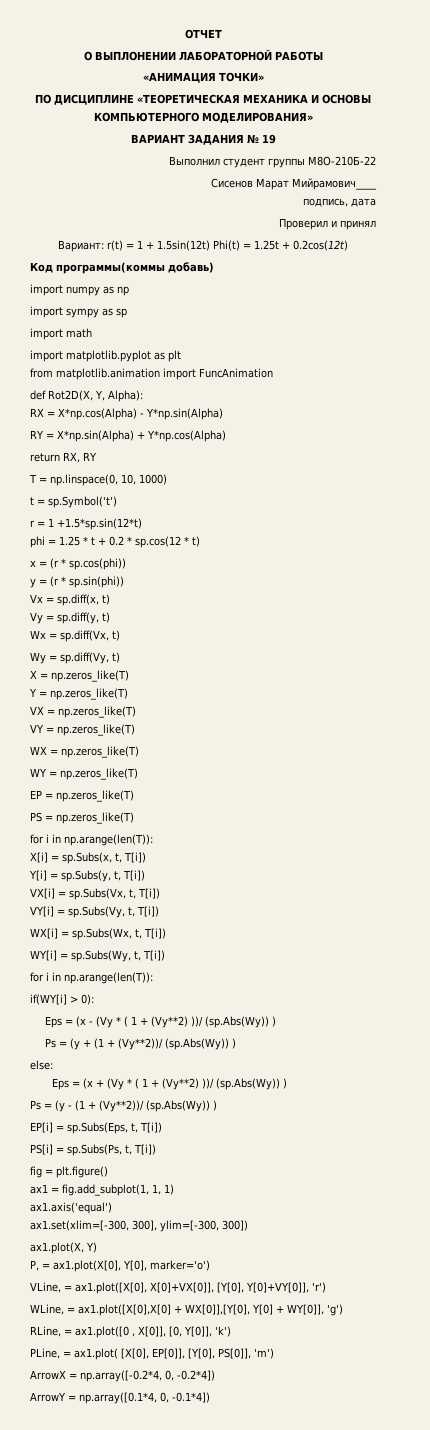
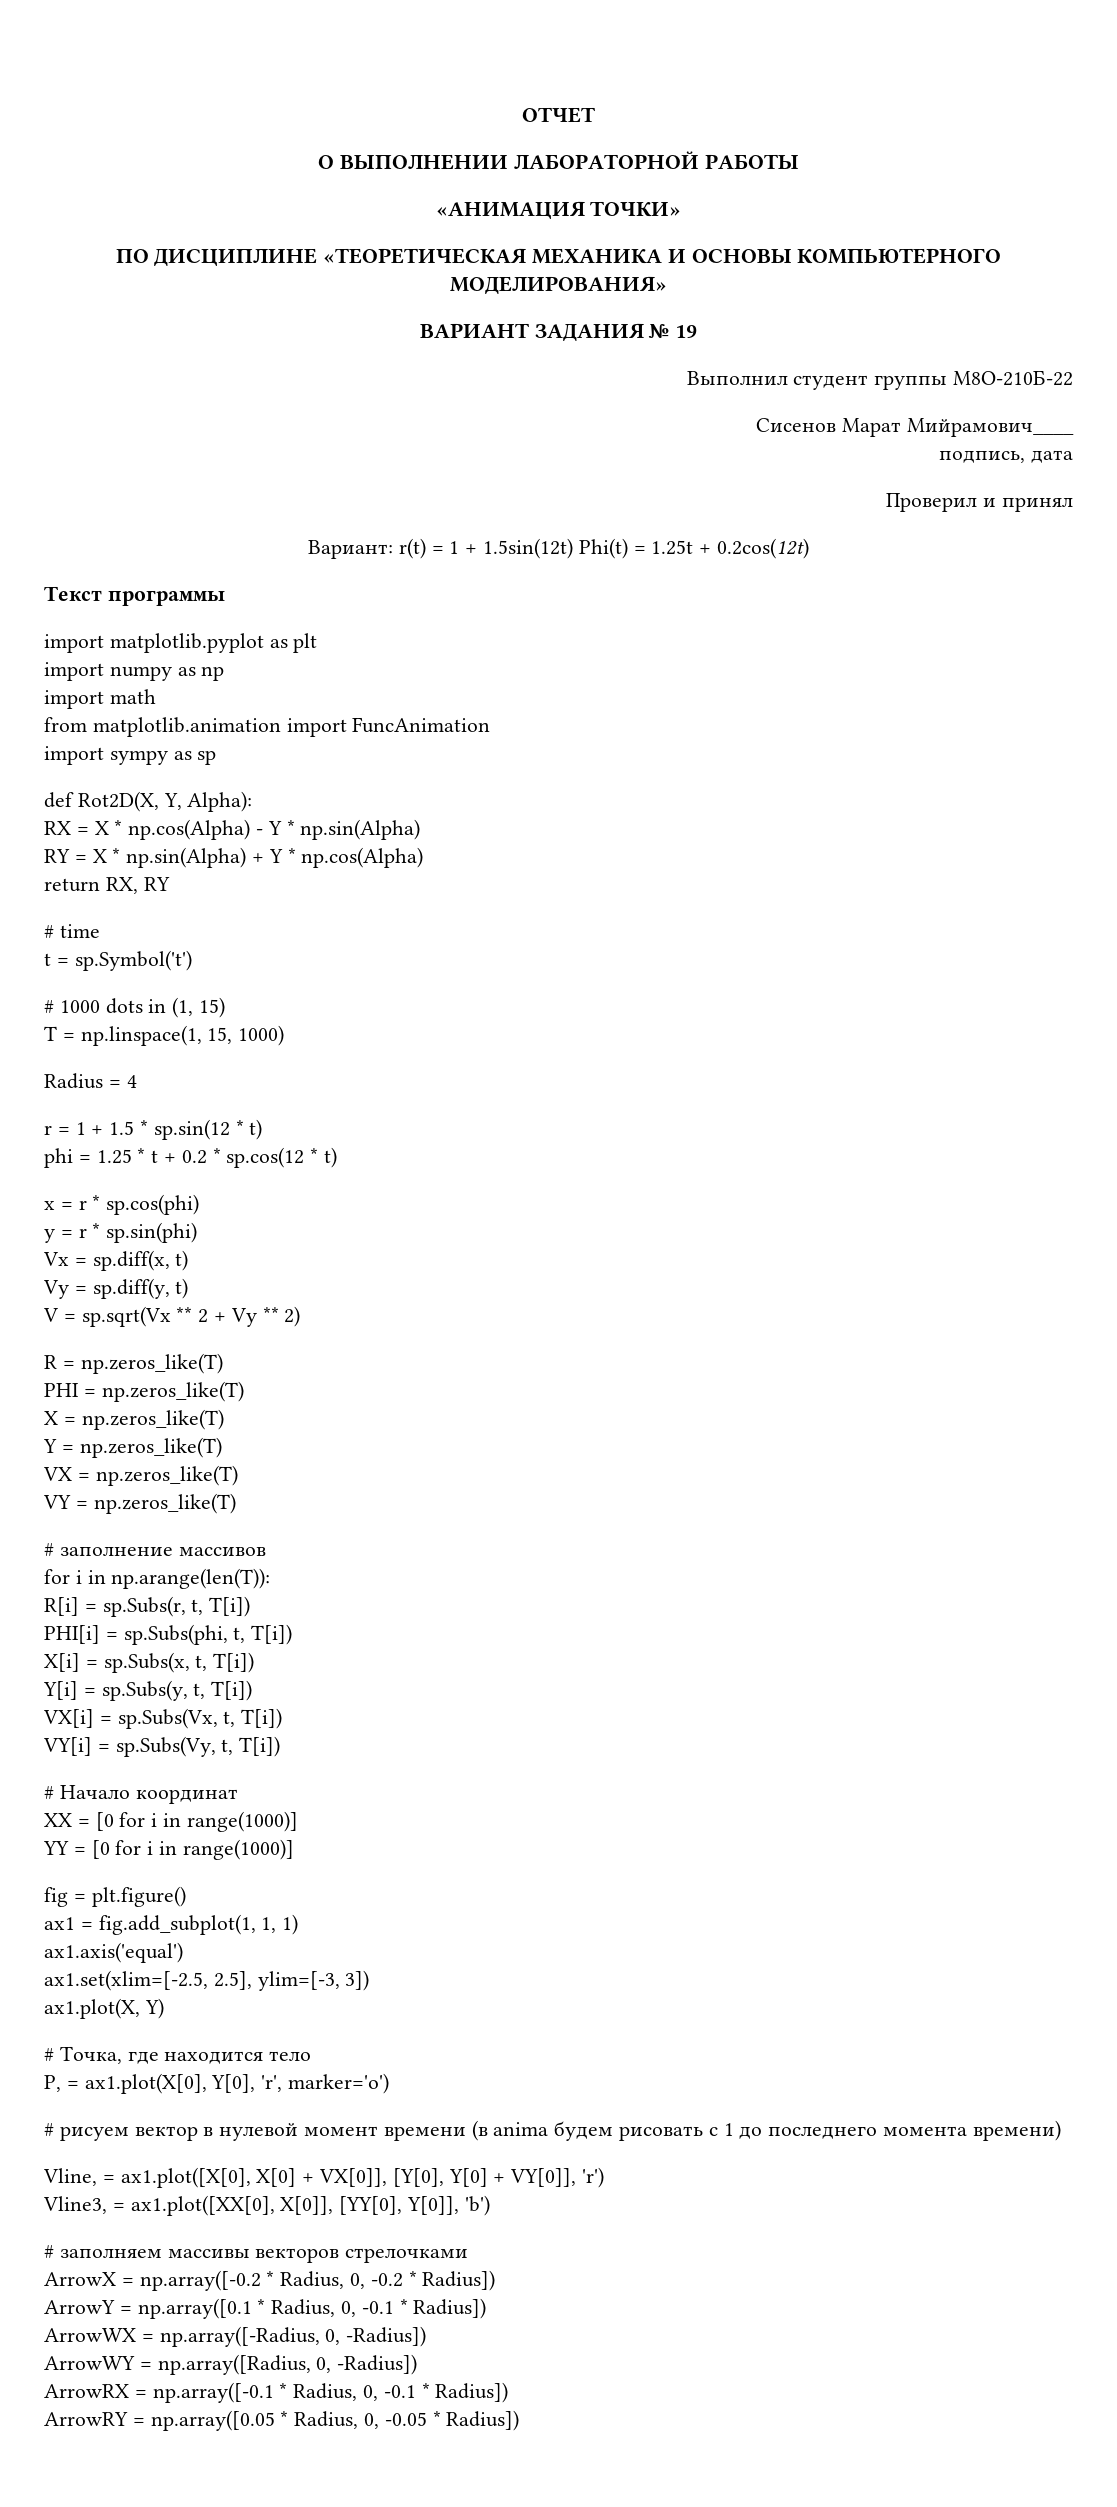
[94,51,176,61] ВЫПЛОНЕНИИ -> [340,154,509,170] ВЫПОЛНЕНИИ
[30,262,214,274] [30,284,129,296] [30,306,127,318] [30,328,92,340] [30,350,181,362] Код программы(коммы добавь) // import numpy as np // import sympy as sp // import math // import matplotlib.pyplot as plt -> [44,586,225,606] [44,633,318,653] [44,662,225,681] [44,689,156,709] Текст программы // import matplotlib.pyplot as plt // import numpy as np // import math
(273, 373) none -> [44,746,217,765] // import sympy as sp
[58,408,223,420] [30,430,226,442] [30,452,97,463] [29,474,167,486] [30,496,117,508] [30,518,142,530] X*np.cos(Alpha) - Y*np.sin(Alpha) // RY = X*np.sin(Alpha) + Y*np.cos(Alpha) // return RX, RY // T = np.linspace(0, 10, 1000) // t = sp.Symbol('t') // r = 1 +1.5*sp.sin(12*t) -> [94,819,421,840] [44,847,424,868] [44,877,170,894] [44,924,100,938] [44,950,192,971] [44,997,226,1018] [44,1025,285,1046] [44,1073,137,1089] [44,1119,263,1140] X * np.cos(Alpha) - Y * np.sin(Alpha) // RY = X * np.sin(Alpha) + Y * np.cos(Alpha) // return RX, RY // # time // t = sp.Symbol('t') // # 1000 dots in (1, 15) // T = np.linspace(1, 15, 1000) // Radius = 4 // r = 1 + 1.5 * sp.sin(12 * t)
[50,558,126,570] (r * sp.cos(phi)) -> [78,1194,200,1215] r * sp.cos(phi)
[50,576,124,588] (r * sp.sin(phi)) -> [78,1222,198,1243] r * sp.sin(phi)
[30,630,120,642] [30,652,120,664] Wx = sp.diff(Vx, t) // Wy = sp.diff(Vy, t) -> [43,1306,301,1327] [44,1353,223,1374] [44,1381,244,1402] V = sp.sqrt(Vx ** 2 + Vy ** 2) // R = np.zeros_like(T) // PHI = np.zeros_like(T)
[30,746,139,758] [30,768,138,780] [30,790,134,802] [30,812,134,824] [30,834,153,846] WX = np.zeros_like(T) // WY = np.zeros_like(T) // EP = np.zeros_like(T) // PS = np.zeros_like(T) // for i in np.arange(len(T)): -> [44,1543,266,1556] [44,1568,271,1589] [44,1596,251,1617] [44,1624,293,1645] # заполнение массивов // for i in np.arange(len(T)): // R[i] = sp.Subs(r, t, T[i]) // PHI[i] = sp.Subs(phi, t, T[i])
[30,928,166,940] [30,950,165,962] [30,972,153,984] [30,994,94,1005] [45,1016,277,1028] [45,1038,237,1050] [30,1060,53,1070] [52,1078,288,1090] [30,1100,217,1112] [30,1122,162,1134] [30,1144,156,1156] WX[i] = sp.Subs(Wx, t, T[i]) // WY[i] = sp.Subs(Wy, t, T[i]) // for i in np.arange(len(T)): // if(WY[i] > 0): // Eps = (x - (Vy * ( 1 + (Vy**2) ))/ (sp.Abs(Wy)) ) // Ps = (y + (1 + (Vy**2))/ (sp.Abs(Wy)) ) // else: // Eps = (x + (Vy * ( 1 + (Vy**2) ))/ (sp.Abs(Wy)) ) // Ps = (y - (1 + (Vy**2))/ (sp.Abs(Wy)) ) // EP[i] = sp.Subs(Eps, t, T[i]) // PS[i] = sp.Subs(Ps, t, T[i]) -> [44,1785,238,1804] [44,1811,298,1832] [43,1839,294,1860] # Начало координат // XX = [0 for i in range(1000)] // YY = [0 for i in range(1000)]
[30,1220,248,1232] [30,1242,97,1254] ax1.set(xlim=[-300, 300], ylim=[-300, 300]) // ax1.plot(X, Y) -> [44,1970,370,1991] [44,1998,164,2019] [44,2046,312,2064] ax1.set(xlim=[-2.5, 2.5], ylim=[-3, 3]) // ax1.plot(X, Y) // # Точка, где находится тело
(147, 1265) none -> [261,2075,283,2092] 'r',
[30,1282,326,1294] [30,1304,343,1316] [30,1326,231,1338] [30,1348,274,1360] [30,1370,215,1382] [30,1392,210,1404] VLine, = ax1.plot([X[0], X[0]+VX[0]], [Y[0], Y[0]+VY[0]], 'r') // WLine, = ax1.plot([X[0],X[0] + WX[0]],[Y[0], Y[0] + WY[0]], 'g') // RLine, = ax1.plot([0 , X[0]], [0, Y[0]], 'k') // PLine, = ax1.plot( [X[0], EP[0]], [Y[0], PS[0]], 'm') // ArrowX = np.array([-0.2*4, 0, -0.2*4]) // ArrowY = np.array([0.1*4, 0, -0.1*4]) -> [44,2120,1061,2141] [43,2167,605,2188] [43,2195,490,2216] [44,2245,469,2263] [44,2270,496,2291] [44,2298,487,2319] [44,2326,427,2347] [44,2354,418,2375] [44,2382,509,2403] [44,2410,520,2431] # рисуем вектор в нулевой момент времени (в anima будем рисовать с 1 до последнего момента времени) // Vline, = ax1.plot([X[0], X[0] + VX[0]], [Y[0], Y[0] + VY[0]], 'r') // Vline3, = ax1.plot([XX[0], X[0]], [YY[0], Y[0]], 'b') // # заполняем массивы векторов стрелочками // ArrowX = np.array([-0.2 * Radius, 0, -0.2 * Radius]) // ArrowY = np.array([0.1 * Radius, 0, -0.1 * Radius]) // ArrowWX = np.array([-Radius, 0, -Radius]) // ArrowWY = np.array([Radius, 0, -Radius]) // ArrowRX = np.array([-0.1 * Radius, 0, -0.1 * Radius]) // ArrowRY = np.array([0.05 * Radius, 0, -0.05 * Radius])

